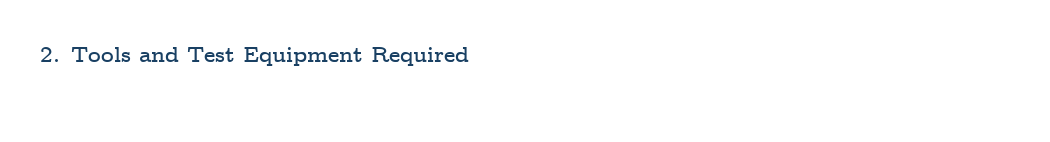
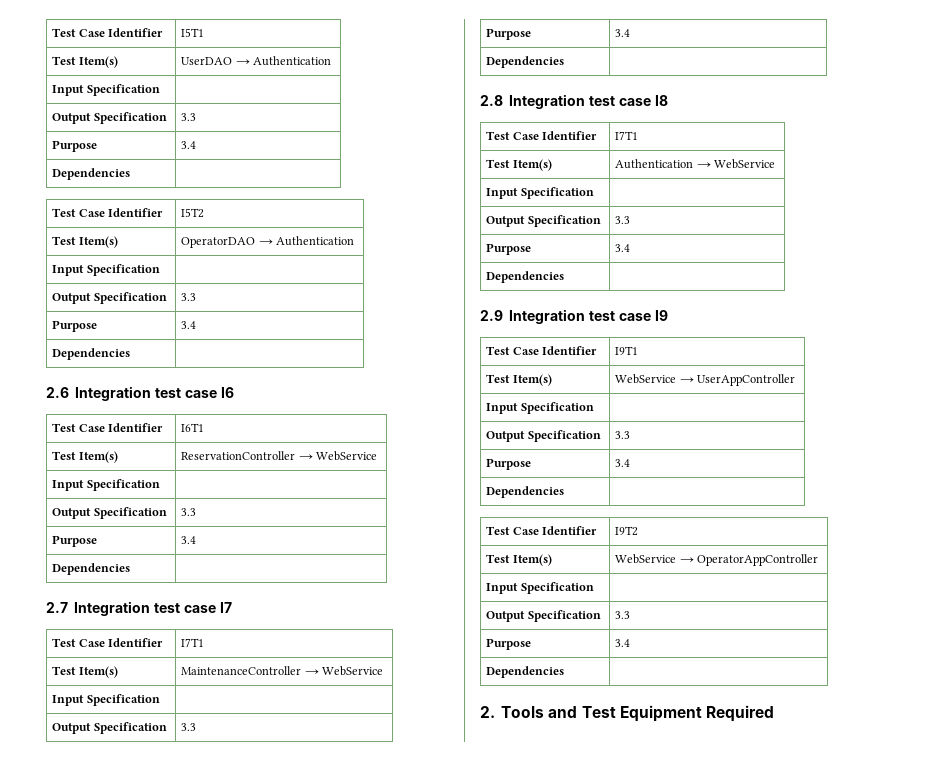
(40, 54) none -> [52,28,164,37] [181,28,205,37] [52,56,118,68] [181,56,332,66] [52,84,160,96] [52,112,167,124] [181,113,197,121] [52,140,98,152] [181,141,197,149] [52,168,131,180] [52,208,164,217] [181,208,205,218] [52,236,118,248] [181,236,355,248] [52,264,160,276] [52,292,167,304] [181,293,197,301] [52,320,98,332] [181,321,197,329] [52,348,131,360] [46,386,234,401] [52,423,164,432] [181,423,205,432] [52,451,118,463] [181,451,378,461] [52,479,160,491] [52,507,167,519] [181,508,197,516] [52,535,98,547] [181,536,197,544] [52,563,131,575] [46,601,232,616] [52,638,164,647] [181,638,205,647] [52,666,118,678] [181,666,384,676] [52,694,160,706] [52,722,167,734] [181,723,197,731] [486,28,532,40] [615,29,631,37] [486,56,565,68] [480,94,668,109] [486,131,598,140] [615,131,639,140] [486,159,552,171] [615,159,776,169] [486,187,594,199] [486,215,601,227] [615,216,631,224] [486,243,532,255] [615,244,631,252] [486,271,565,283] [480,309,668,324] [486,346,598,355] [615,346,639,355] [486,374,552,386] [615,374,796,386] [486,402,594,414] [486,430,601,442] [615,431,631,439] [486,458,532,470] [615,459,631,467] [486,486,565,498] [486,526,598,535] [615,526,639,536] [486,554,552,566] [615,554,819,566] [486,582,594,594] [486,610,601,622] [615,611,631,619] [486,638,532,650] [615,639,631,647] [486,666,565,678] Test Case Identifier | I5T1 // Test Item(s) | UserDAO → Authentication // Input Specification | // Output Specification | 3.3 // Purpose | 3.4 // Dependencies | // Test Case Identifier | I5T2 // Test Item(s) | OperatorDAO → Authentication // Input Specification | // Output Specification | 3.3 // Purpose | 3.4 // Dependencies | // 2.6 Integration test case I6 // Test Case Identifier | I6T1 // Test Item(s) | ReservationController → WebService // Input Specification | // Output Specification | 3.3 // Purpose | 3.4 // Dependencies | // 2.7 Integration test case I7 // Test Case Identifier | I7T1 // Test Item(s) | MaintenanceController → WebService // Input Specification | // Output Specification | 3.3 // Purpose | 3.4 // Dependencies | // 2.8 Integration test case I8 // Test Case Identifier | I7T1 // Test Item(s) | Authentication → WebService // Input Specification | // Output Specification | 3.3 // Purpose | 3.4 // Dependencies | // 2.9 Integration test case I9 // Test Case Identifier | I9T1 // Test Item(s) | WebService → UserAppController // Input Specification | // Output Specification | 3.3 // Purpose | 3.4 // Dependencies | // Test Case Identifier | I9T2 // Test Item(s) | WebService → OperatorAppController // Input Specification | // Output Specification | 3.3 // Purpose | 3.4 // Dependencies | //

